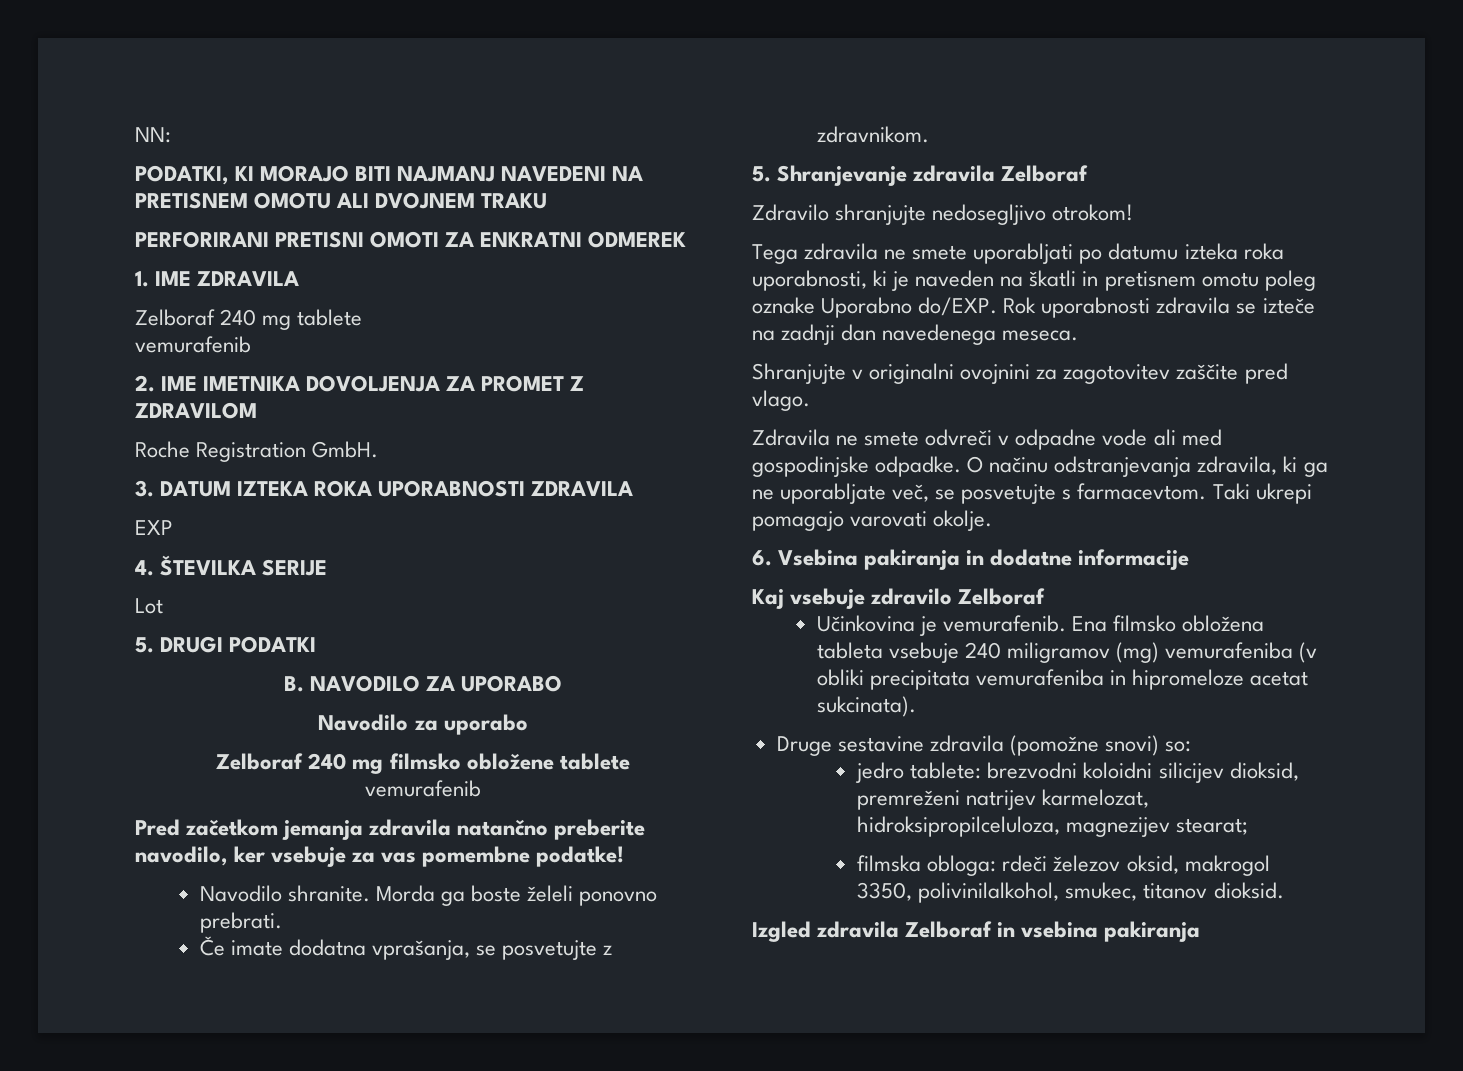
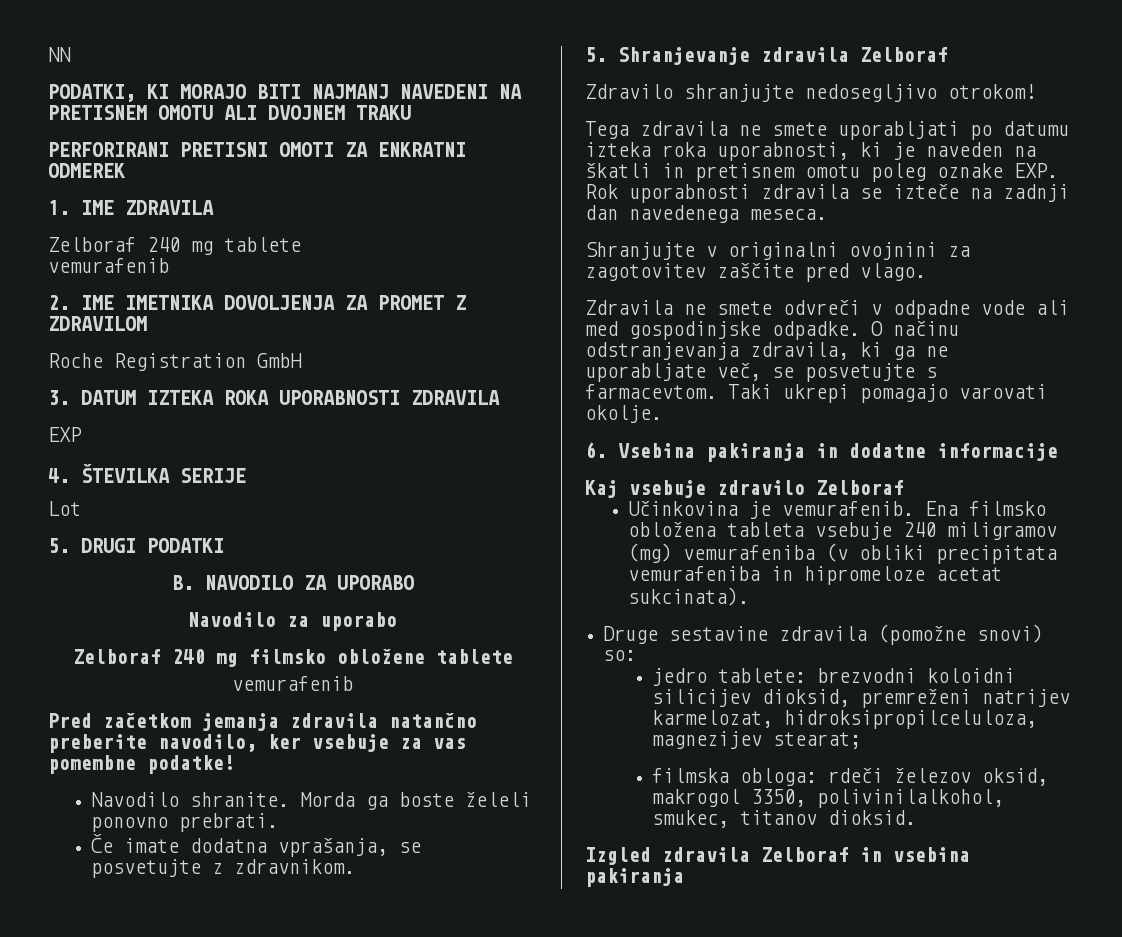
[135,127,171,143] NN: -> [48,47,71,62] NN
[312,441,379,458] GmbH. -> [257,353,302,368] GmbH
[821,297,998,318] Uporabno do/EXP. -> [1014,163,1058,178] EXP.

